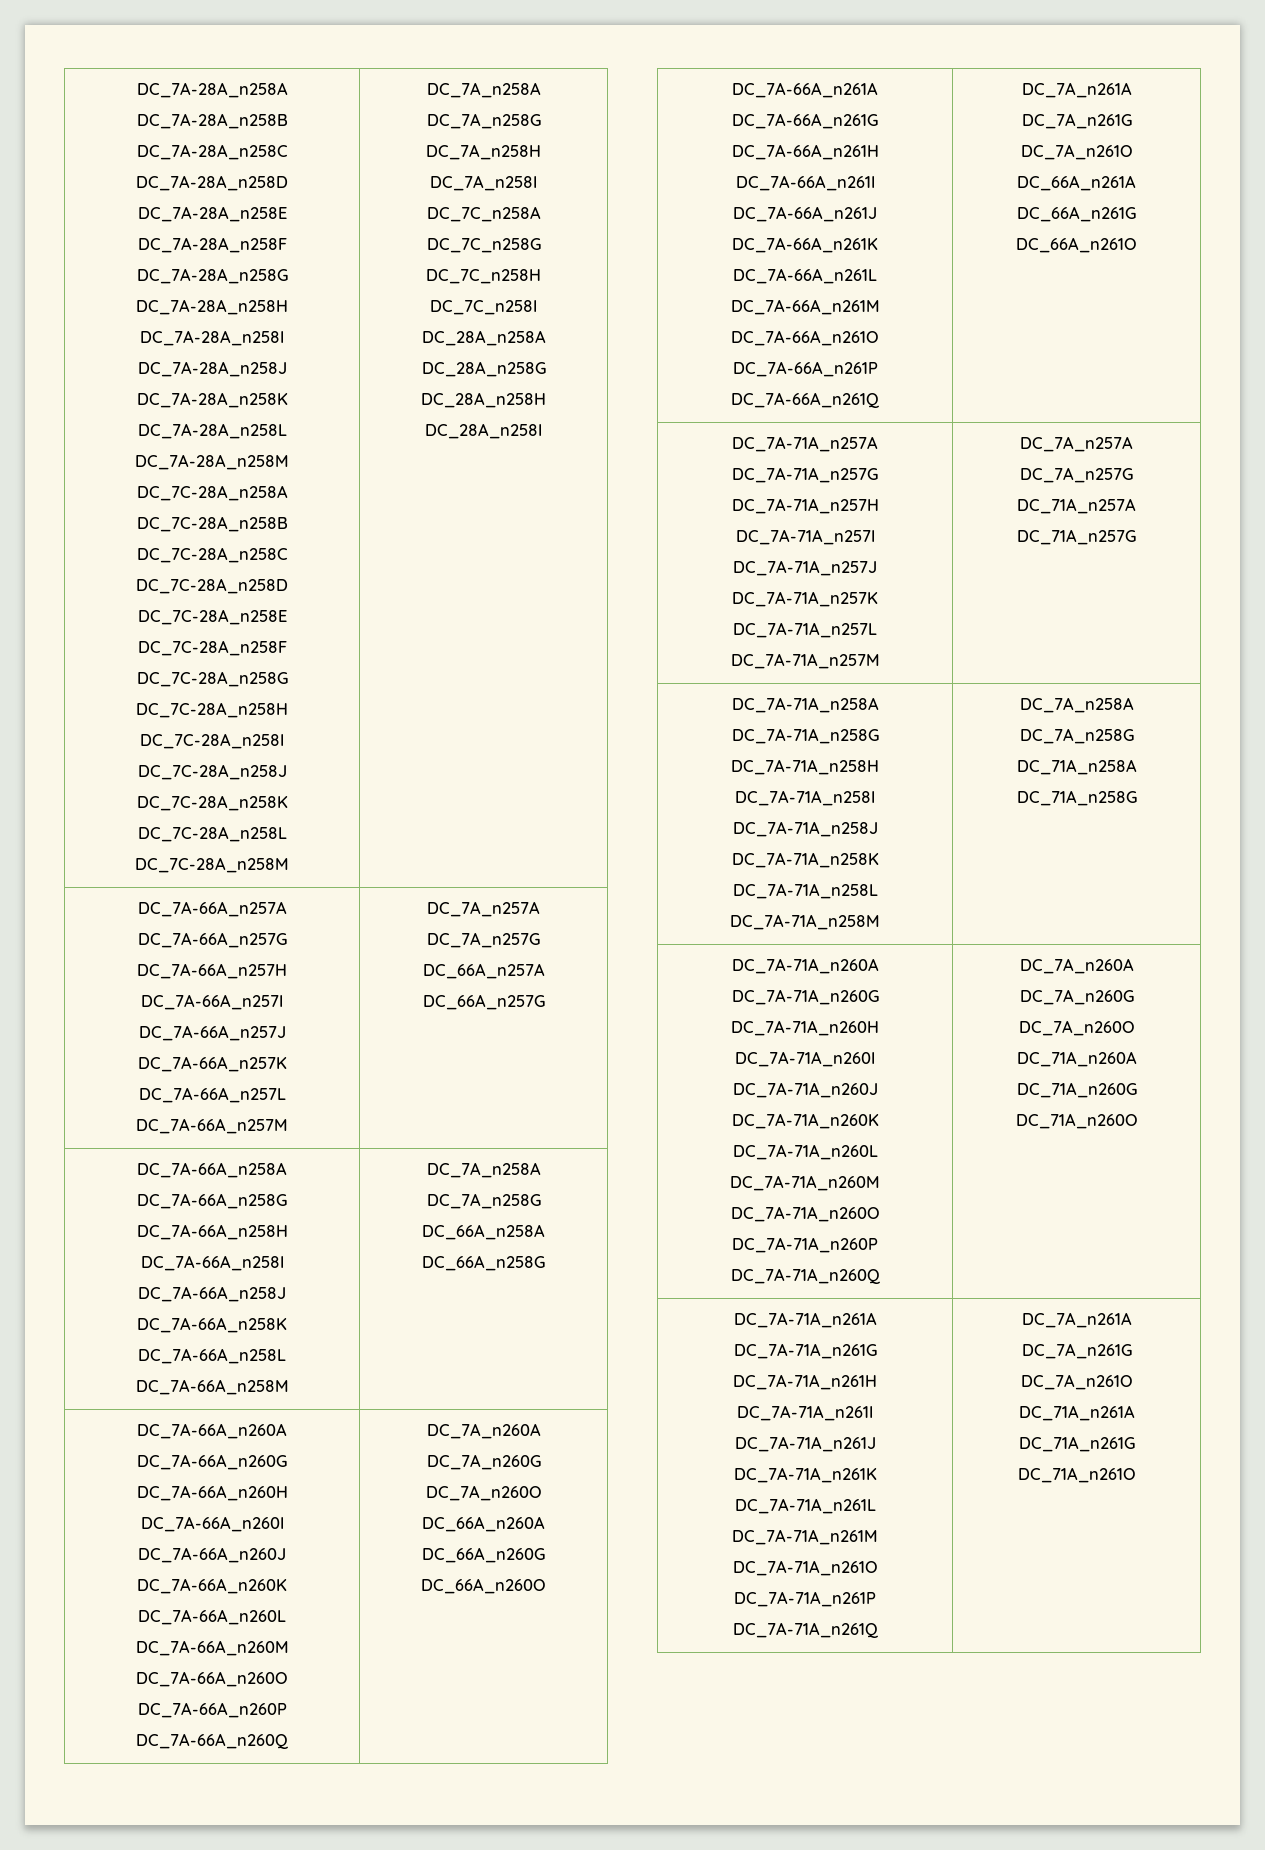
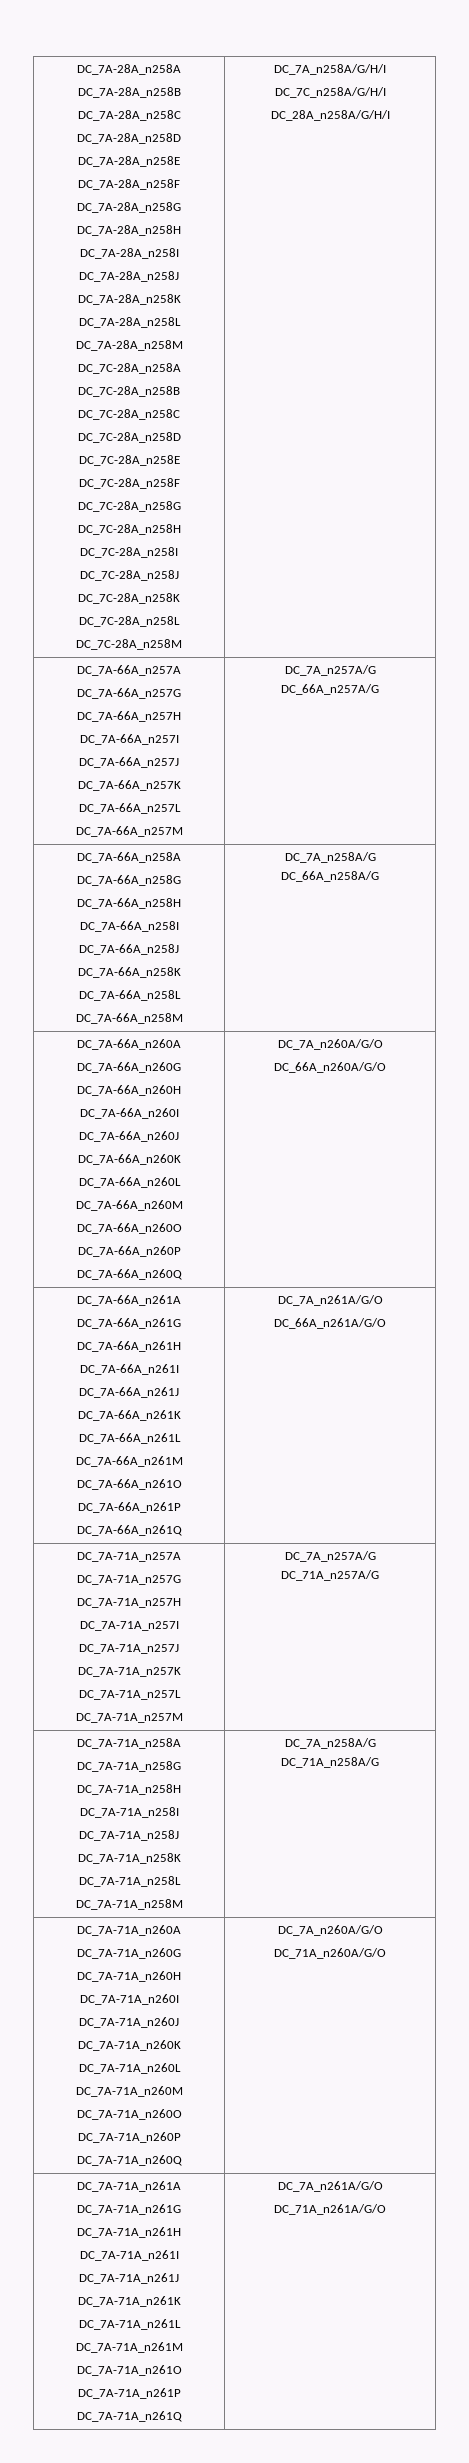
[426,82,541,98] [426,113,541,129] [426,144,541,160] [430,175,537,191] [426,206,541,222] [426,238,541,253] [426,269,541,284] [430,300,537,315] [421,330,546,346] [421,361,546,377] [421,392,546,408] [425,423,542,439] DC_7A_n258A // DC_7A_n258G // DC_7A_n258H // DC_7A_n258I // DC_7C_n258A // DC_7C_n258G // DC_7C_n258H // DC_7C_n258I // DC_28A_n258A // DC_28A_n258G // DC_28A_n258H // DC_28A_n258I -> [274,64,386,75] [274,87,386,98] [270,110,390,121] DC_7A_n258A/G/H/I // DC_7C_n258A/G/H/I // DC_28A_n258A/G/H/I
[427,901,540,917] [427,932,540,948] [422,963,545,979] [422,994,545,1010] DC_7A_n257A // DC_7A_n257G // DC_66A_n257A // DC_66A_n257G -> [284,665,376,676] [281,684,379,695] DC_7A_n257A/G // DC_66A_n257A/G
[426,1162,541,1178] [426,1193,541,1209] [422,1224,545,1240] [422,1255,545,1271] DC_7A_n258A // DC_7A_n258G // DC_66A_n258A // DC_66A_n258G -> [284,852,376,863] [281,871,379,882] DC_7A_n258A/G // DC_66A_n258A/G
[426,1423,541,1439] [426,1454,541,1470] [425,1485,542,1501] [422,1516,545,1532] [422,1547,545,1563] [421,1578,546,1594] DC_7A_n260A // DC_7A_n260G // DC_7A_n260O // DC_66A_n260A // DC_66A_n260G // DC_66A_n260O -> [277,1039,383,1050] [274,1062,386,1073] DC_7A_n260A/G/O // DC_66A_n260A/G/O
[1021,82,1132,98] [1021,113,1132,129] [1020,144,1133,160] [1017,175,1136,191] [1017,206,1136,222] [1016,237,1137,253] DC_7A_n261A // DC_7A_n261G // DC_7A_n261O // DC_66A_n261A // DC_66A_n261G // DC_66A_n261O -> [277,1295,383,1306] [274,1318,386,1329] DC_7A_n261A/G/O // DC_66A_n261A/G/O
[1020,436,1133,452] [1020,467,1133,483] [1017,498,1136,514] [1017,529,1136,545] DC_7A_n257A // DC_7A_n257G // DC_71A_n257A // DC_71A_n257G -> [284,1551,376,1562] [281,1570,379,1581] DC_7A_n257A/G // DC_71A_n257A/G
[1019,697,1134,713] [1019,728,1134,744] [1016,759,1137,775] [1016,790,1137,806] DC_7A_n258A // DC_7A_n258G // DC_71A_n258A // DC_71A_n258G -> [284,1738,376,1749] [281,1757,379,1768] DC_7A_n258A/G // DC_71A_n258A/G
[1019,958,1134,974] [1019,989,1134,1005] [1018,1020,1135,1036] [1016,1051,1137,1067] [1016,1082,1137,1098] [1015,1113,1138,1129] DC_7A_n260A // DC_7A_n260G // DC_7A_n260O // DC_71A_n260A // DC_71A_n260G // DC_71A_n260O -> [277,1925,383,1936] [274,1948,386,1959] DC_7A_n260A/G/O // DC_71A_n260A/G/O
[1021,1312,1132,1328] [1021,1343,1132,1359] [1020,1374,1133,1390] [1018,1405,1135,1421] [1018,1436,1135,1452] [1017,1467,1136,1483] DC_7A_n261A // DC_7A_n261G // DC_7A_n261O // DC_71A_n261A // DC_71A_n261G // DC_71A_n261O -> [277,2181,383,2192] [274,2204,386,2215] DC_7A_n261A/G/O // DC_71A_n261A/G/O

